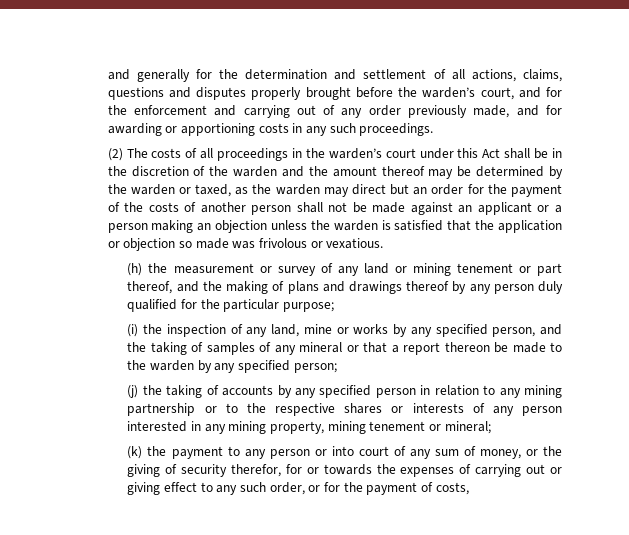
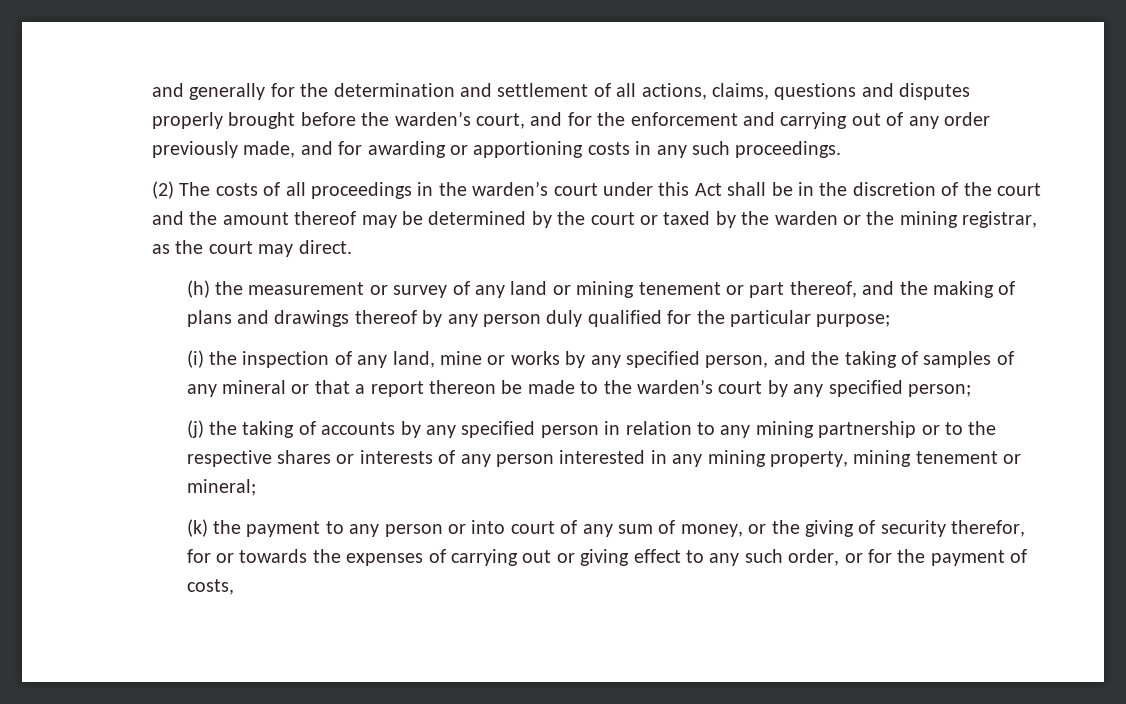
[233,166,278,177] warden -> [997,183,1042,196] court
[130,184,562,197] [107,202,562,215] [107,220,562,233] [107,238,384,251] warden or taxed, as the warden may direct but an order for the payment of the costs of another person shall not be made against an applicant or a person making an objection unless the warden is satisfied that the application or objection so made was frivolous or vexatious. -> [590,211,1038,228] [152,240,352,257] court or taxed by the warden or the mining registrar, as the court may direct.
[150,360,195,371] warden -> [636,379,763,394] warden’s court

